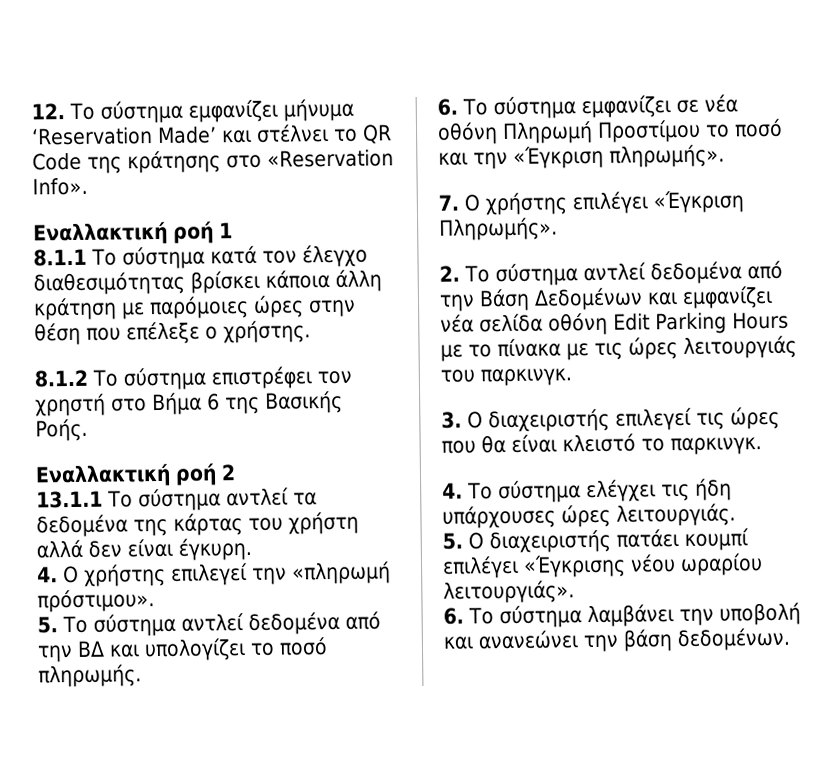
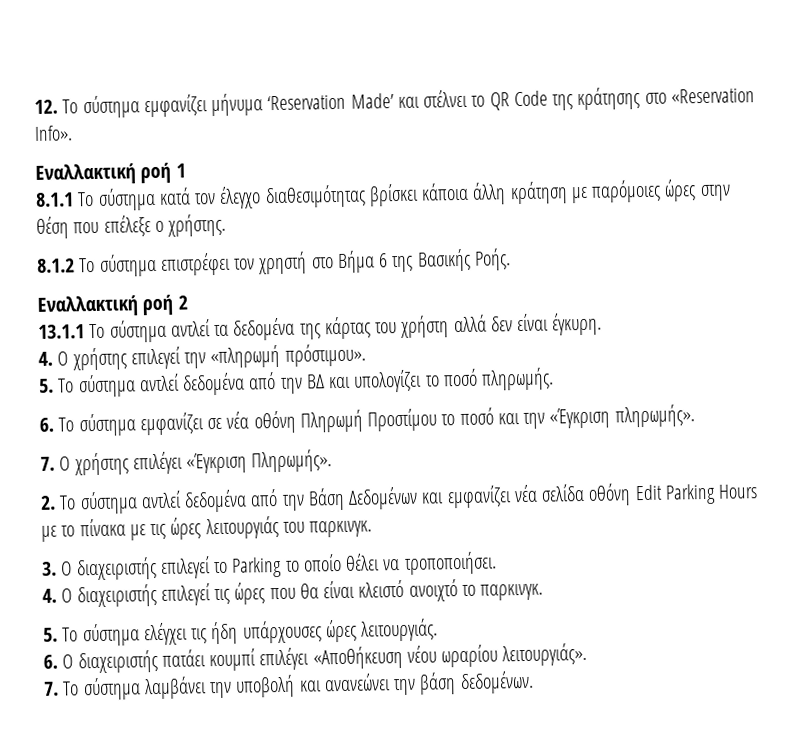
(692, 419) none -> [214,551,497,578] [42,583,211,608] το Parking το οποίο θέλει να τροποποιήσει. // 4. Ο διαχειριστής επιλεγεί
(636, 443) none -> [408,579,458,602] ανοιχτό
[442,482,463,499] 4. -> [43,627,58,642] 5.
[442,532,463,550] 5. -> [43,654,58,669] 6.
[523,554,626,578] «Έγκρισης -> [312,645,403,670] «Αποθήκευση
[443,607,464,625] 6. -> [43,681,59,696] 7.

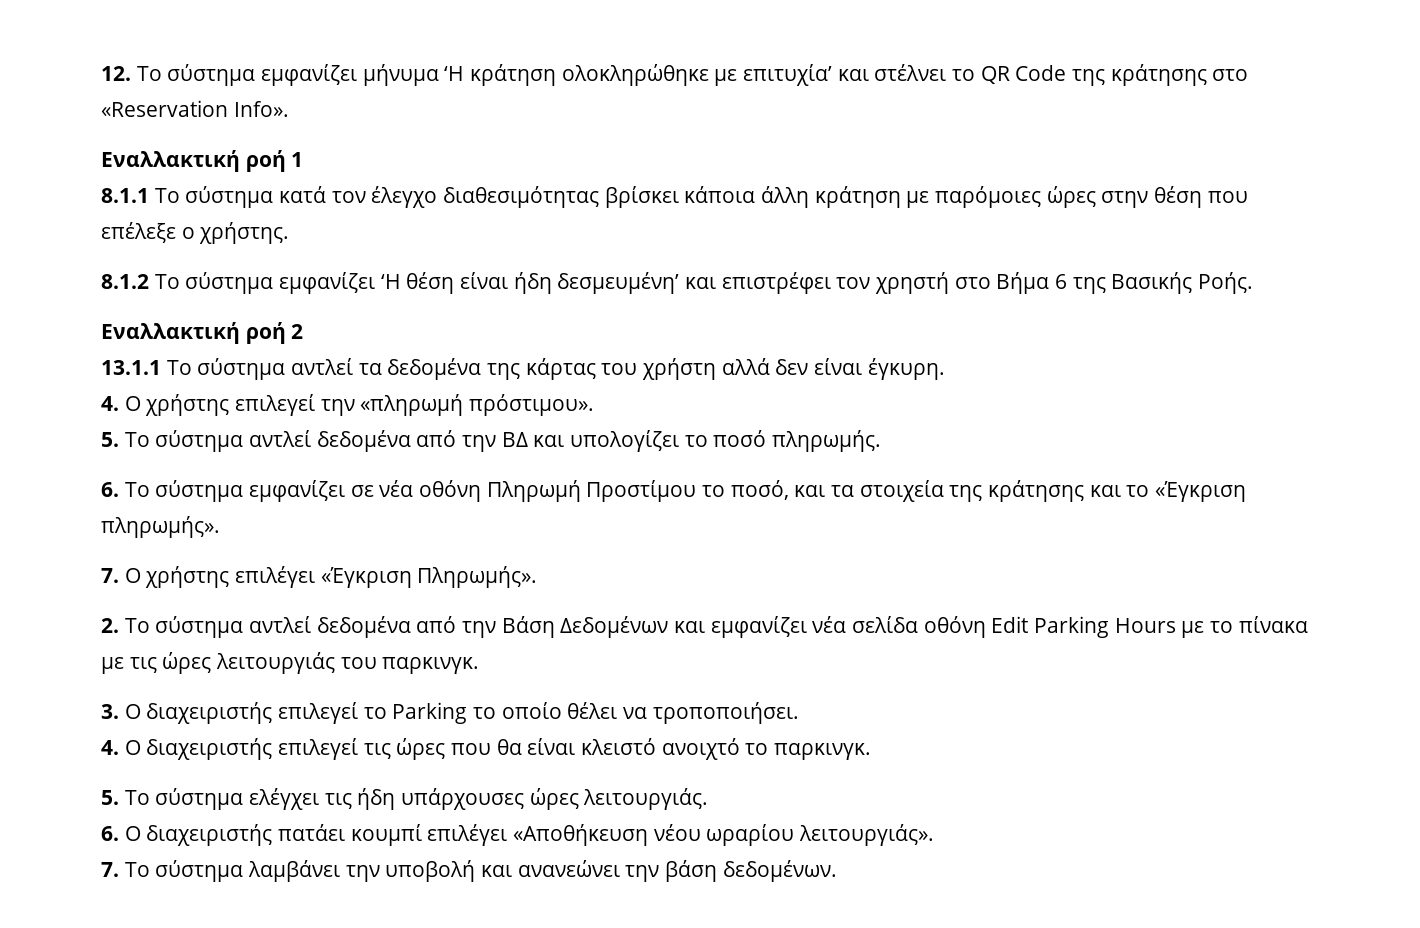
[267,93,394,111] ‘Reservation Made’ -> [444,64,833,86] ‘Η κράτηση ολοκληρώθηκε με επιτυχία’
(157, 265) none -> [278,272,717,294] εμφανίζει ‘Η θέση είναι ήδη δεσμευμένη’ και
[459,407,546,429] ποσό και την -> [730,480,1150,502] ποσό, και τα στοιχεία της κράτησης και το

